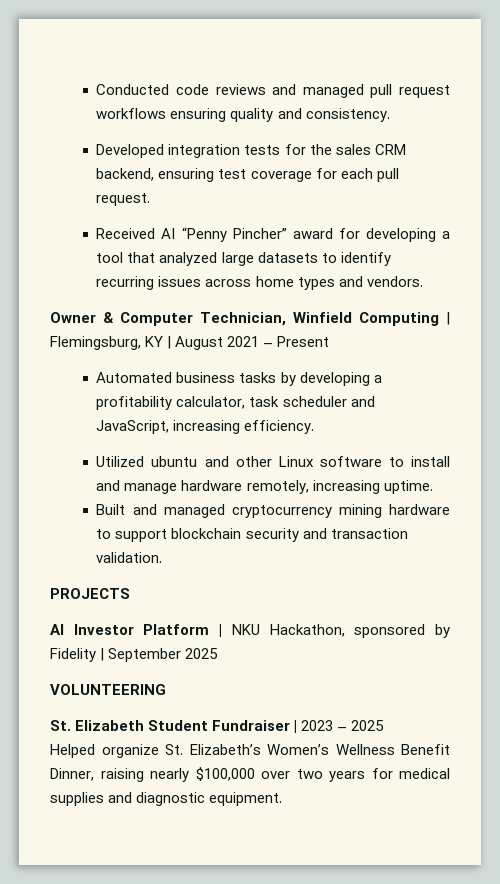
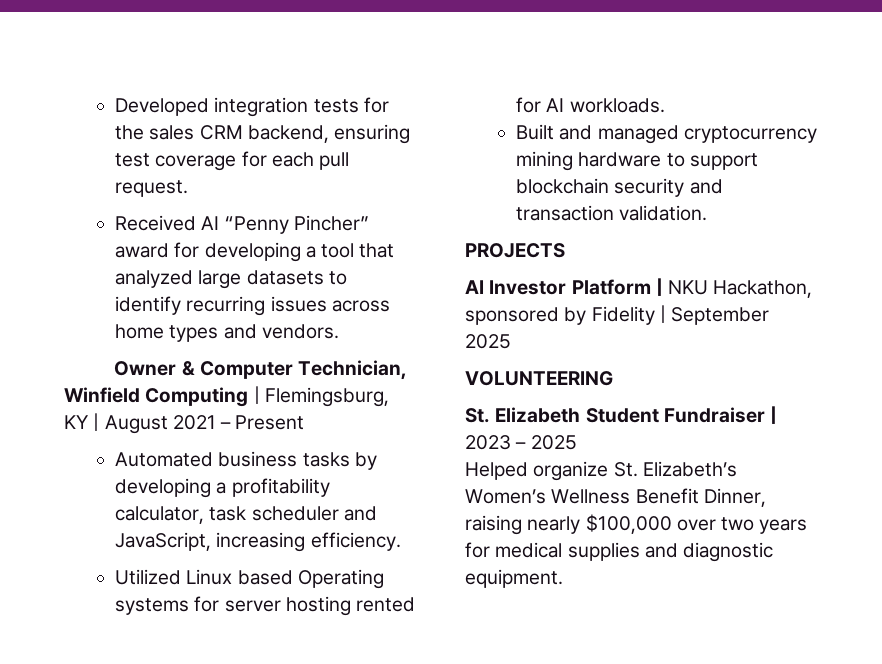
[96,84,450,98] [96,108,390,122] Conducted code reviews and managed pull request workflows ensuring quality and consistency. // -> (115, 107) none
[151,456,450,467] [96,480,433,494] ubuntu and other Linux software to install and manage hardware remotely, increasing uptime. -> [186,569,384,589] [115,596,416,616] [516,97,665,113] Linux based Operating systems for server hosting rented for AI workloads.

